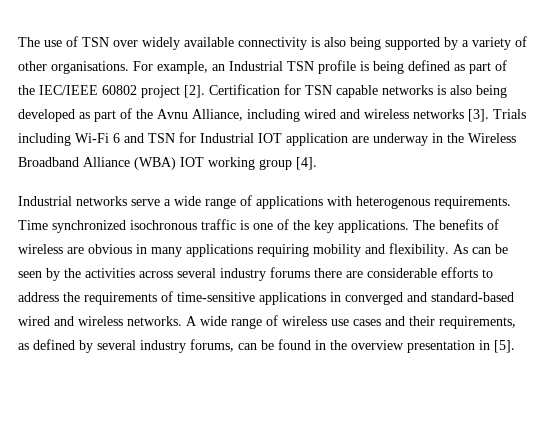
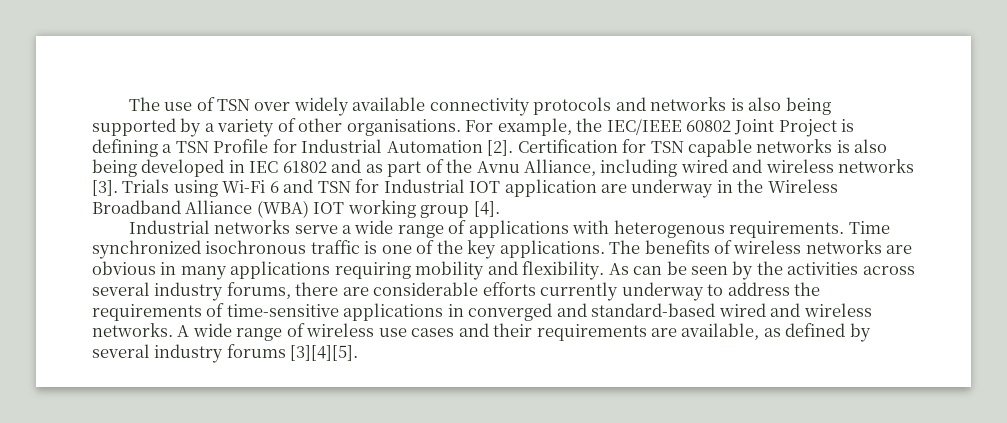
(307, 43) none -> [533,97,727,115] protocols and networks
[212,60,507,74] [18,85,180,98] an Industrial TSN profile is being defined as part of the IEC/IEEE 60802 project -> [576,118,855,137] [92,139,483,157] the IEC/IEEE 60802 Joint Project is defining a TSN Profile for Industrial Automation
(75, 115) none -> [228,159,362,173] in IEC 61802 and
[18,133,71,146] including -> [173,180,218,197] using
(63, 249) none -> [805,240,882,254] networks
[270,267,310,278] forums -> [226,282,291,299] forums,
(478, 272) none -> [540,282,704,301] currently underway
[439,316,516,329] requirements, -> [536,323,760,341] requirements are available,
[190,339,515,353] forums, can be found in the overview presentation in [5]. -> [226,344,359,361] forums [3][4][5].

